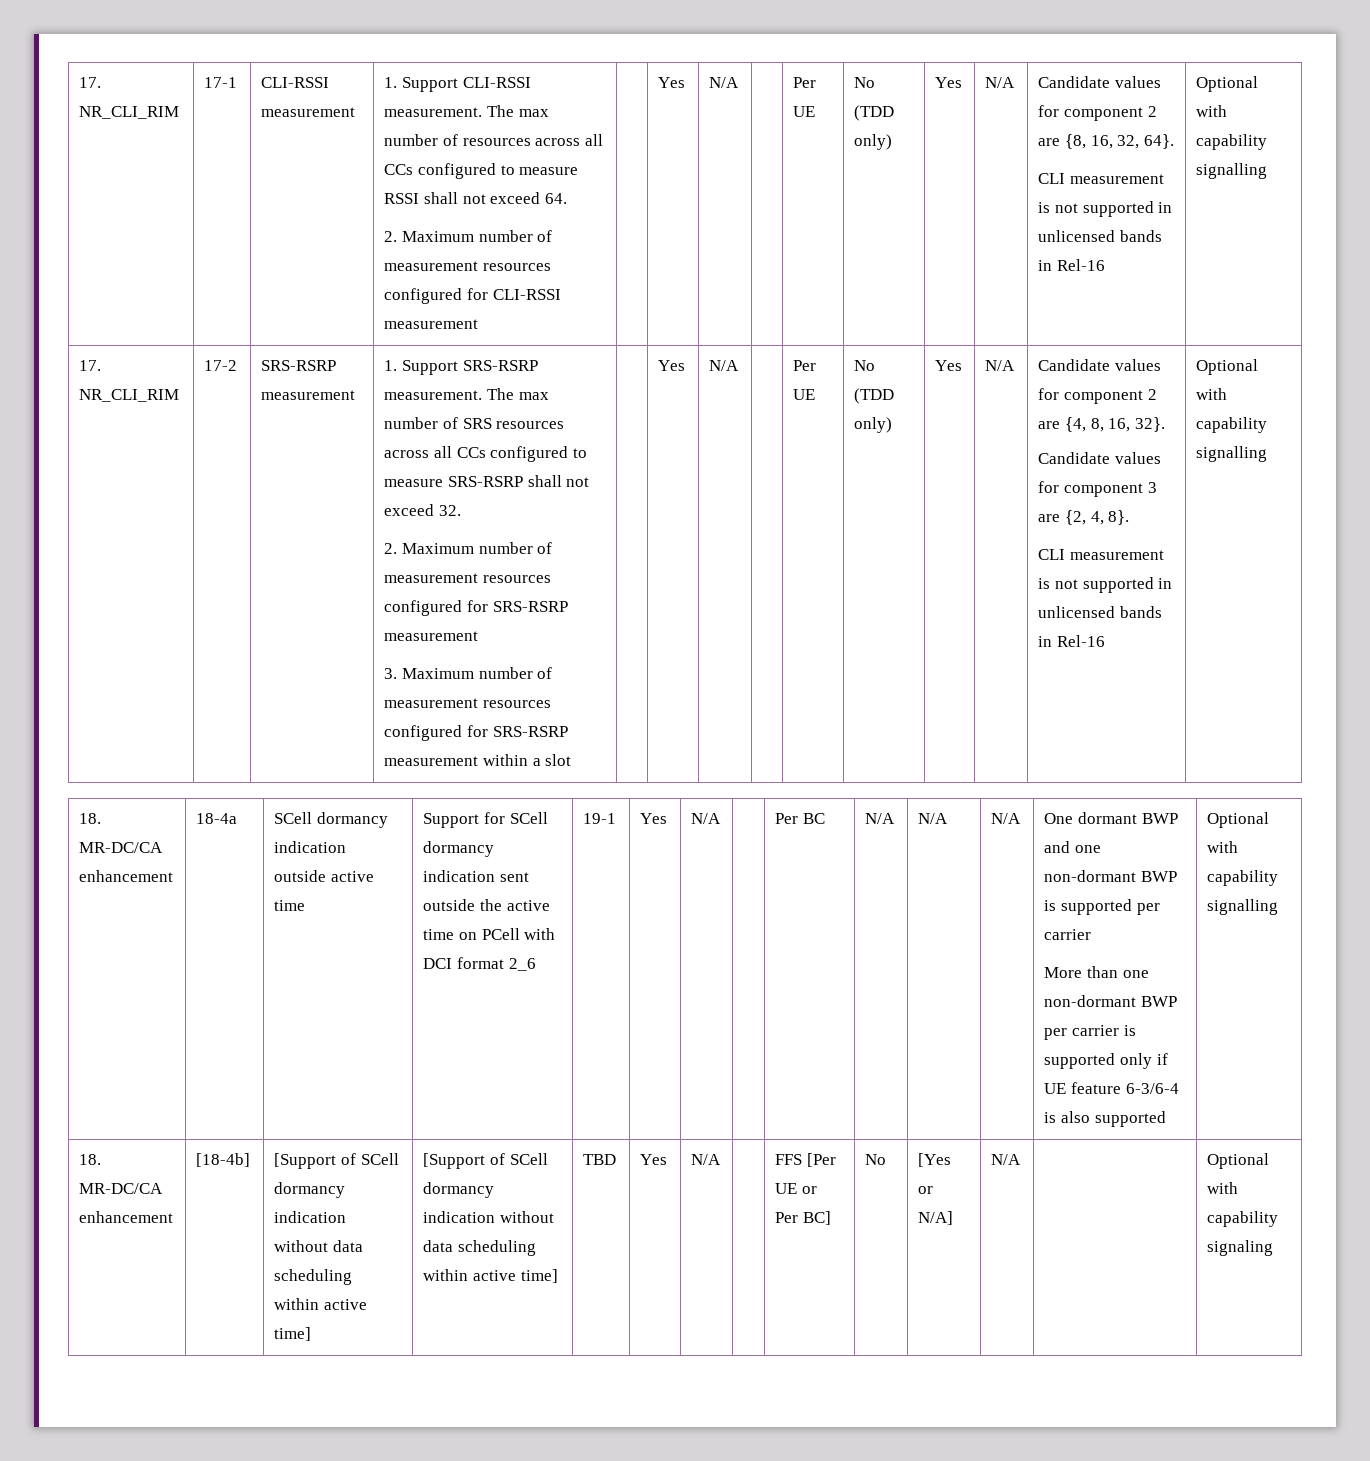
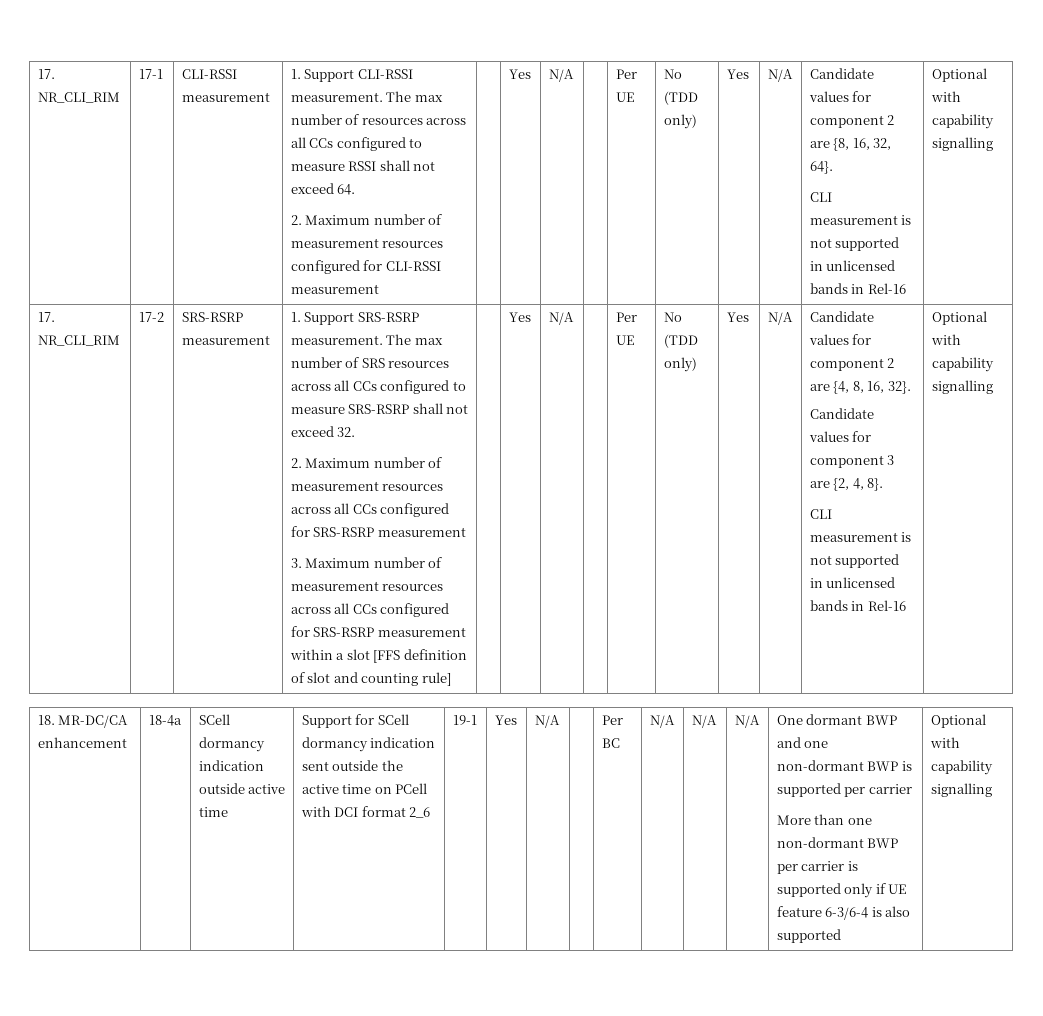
(551, 579) none -> [290,503,377,514] across all CCs
(551, 704) none -> [290,603,377,614] across all CCs
(572, 760) none -> [373,649,467,663] [290,672,451,686] [FFS definition of slot and counting rule]
[79,1154,102,1165] [79,1183,164,1194] [79,1211,174,1223] [196,1153,251,1167] [274,1153,399,1169] [274,1182,346,1198] [274,1211,347,1223] [274,1240,363,1252] [274,1269,353,1285] [274,1298,367,1310] [274,1327,312,1341] [423,1153,548,1169] [423,1182,495,1198] [423,1211,554,1223] [423,1240,536,1256] [423,1269,558,1283] [583,1154,617,1165] [640,1154,668,1165] [691,1154,722,1165] [775,1153,836,1167] [775,1183,817,1194] [775,1211,831,1225] [865,1154,887,1165] [918,1153,952,1167] [918,1186,934,1194] [918,1211,954,1225] [991,1154,1022,1165] [1207,1153,1270,1169] [1207,1182,1239,1194] [1207,1211,1279,1227] [1207,1240,1274,1256] // 18. MR-DC/CA enhancement | [18-4b] | [Support of SCell dormancy indication without data scheduling within active time] | [Support of SCell dormancy indication without data scheduling within active time] | TBD | Yes | N/A | | FFS [Per UE or Per BC] | No | [Yes or N/A] | N/A | | Optional with capability signaling -> (992, 790) none

